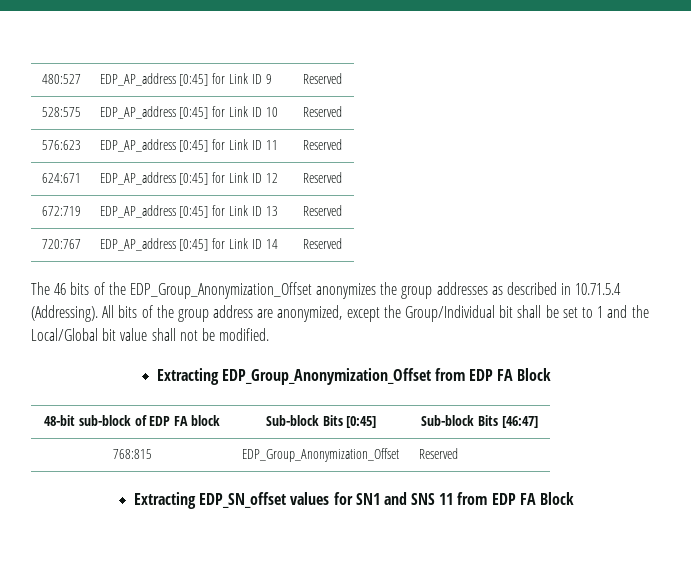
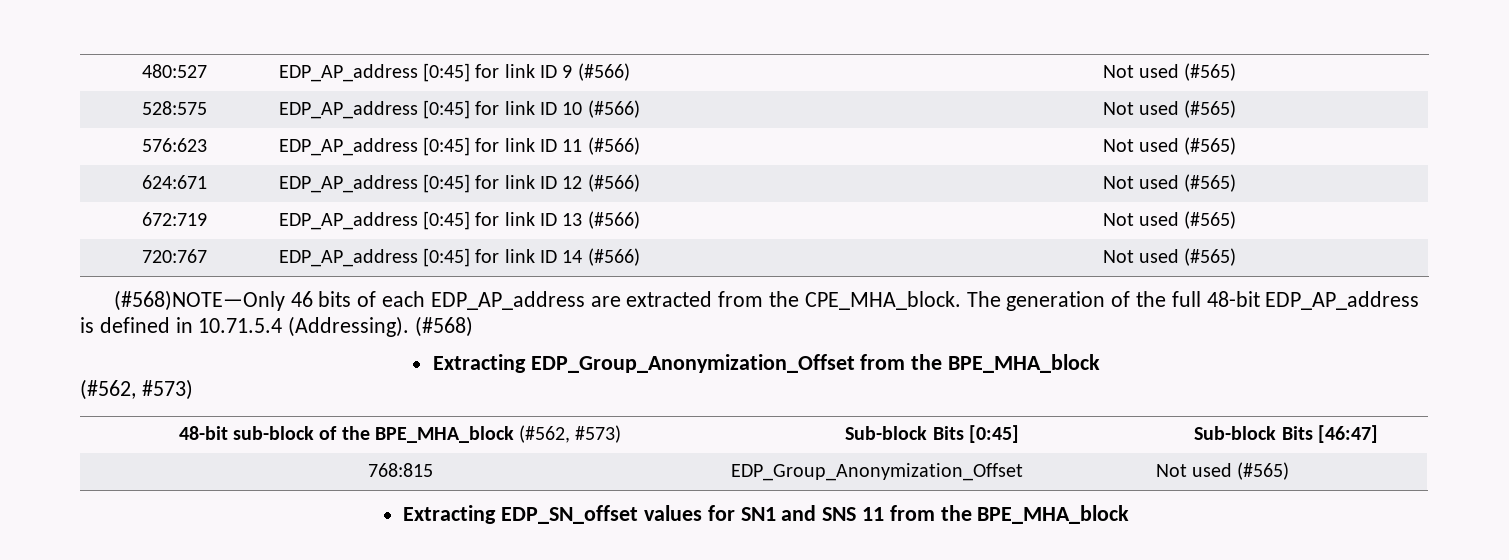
[228,73,248,84] Link -> [504,64,535,78] link
[302,73,342,84] | Reserved -> [577,63,630,81] [1102,63,1237,81] (#566) | Not used (#565)
[228,106,248,117] Link -> [504,101,535,115] link
[302,106,342,117] | Reserved -> [587,100,640,118] [1102,100,1237,118] (#566) | Not used (#565)
[228,139,248,150] Link -> [504,138,535,152] link
[302,139,342,150] | Reserved -> [587,137,640,155] [1102,137,1237,155] (#566) | Not used (#565)
[228,172,248,183] Link -> [504,175,535,189] link
[302,172,342,183] | Reserved -> [587,174,640,192] [1102,174,1237,192] (#566) | Not used (#565)
[228,205,248,216] Link -> [504,212,535,226] link
[302,205,342,216] | Reserved -> [587,211,640,229] [1102,211,1237,229] (#566) | Not used (#565)
[228,238,248,249] Link -> [504,249,535,263] link
[302,238,342,249] [31,282,622,299] [31,305,649,322] [31,328,270,341] | Reserved // The 46 bits of the EDP_Group_Anonymization_Offset anonymizes the group addresses as described in 10.71.5.4 (Addressing). All bits of the group address are anonymized, except the Group/Individual bit shall be set to 1 and the Local/Global bit value shall not be modified. -> [587,248,640,266] [1102,248,1237,266] [113,290,1420,311] [80,316,474,337] (#566) | Not used (#565) // (#568)NOTE—Only 46 bits of each EDP_AP_address are extracted from the CPE_MHA_block. The generation of the full 48-bit EDP_AP_address is defined in 10.71.5.4 (Addressing). (#568)
[469,368,552,381] EDP FA Block -> [911,354,1100,373] [80,379,193,400] the BPE_MHA_block // (#562, #573)
[149,415,220,426] EDP FA block -> [341,425,622,443] the BPE_MHA_block (#562, #573)
[418,448,458,459] Reserved -> [1155,462,1290,480] Not used (#565)
[491,492,575,505] EDP FA Block -> [940,505,1130,524] the BPE_MHA_block

